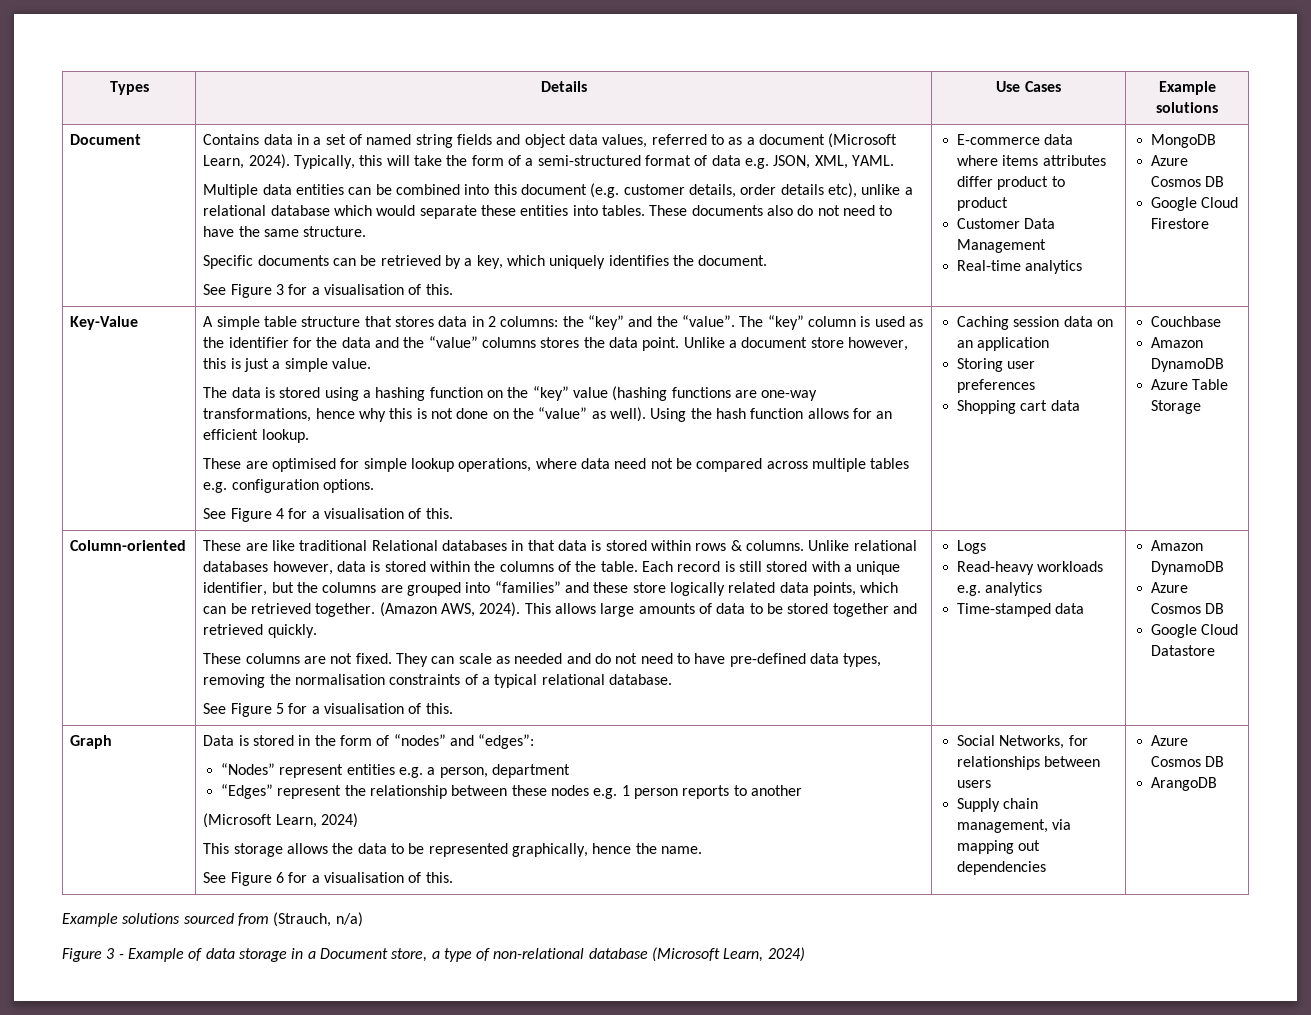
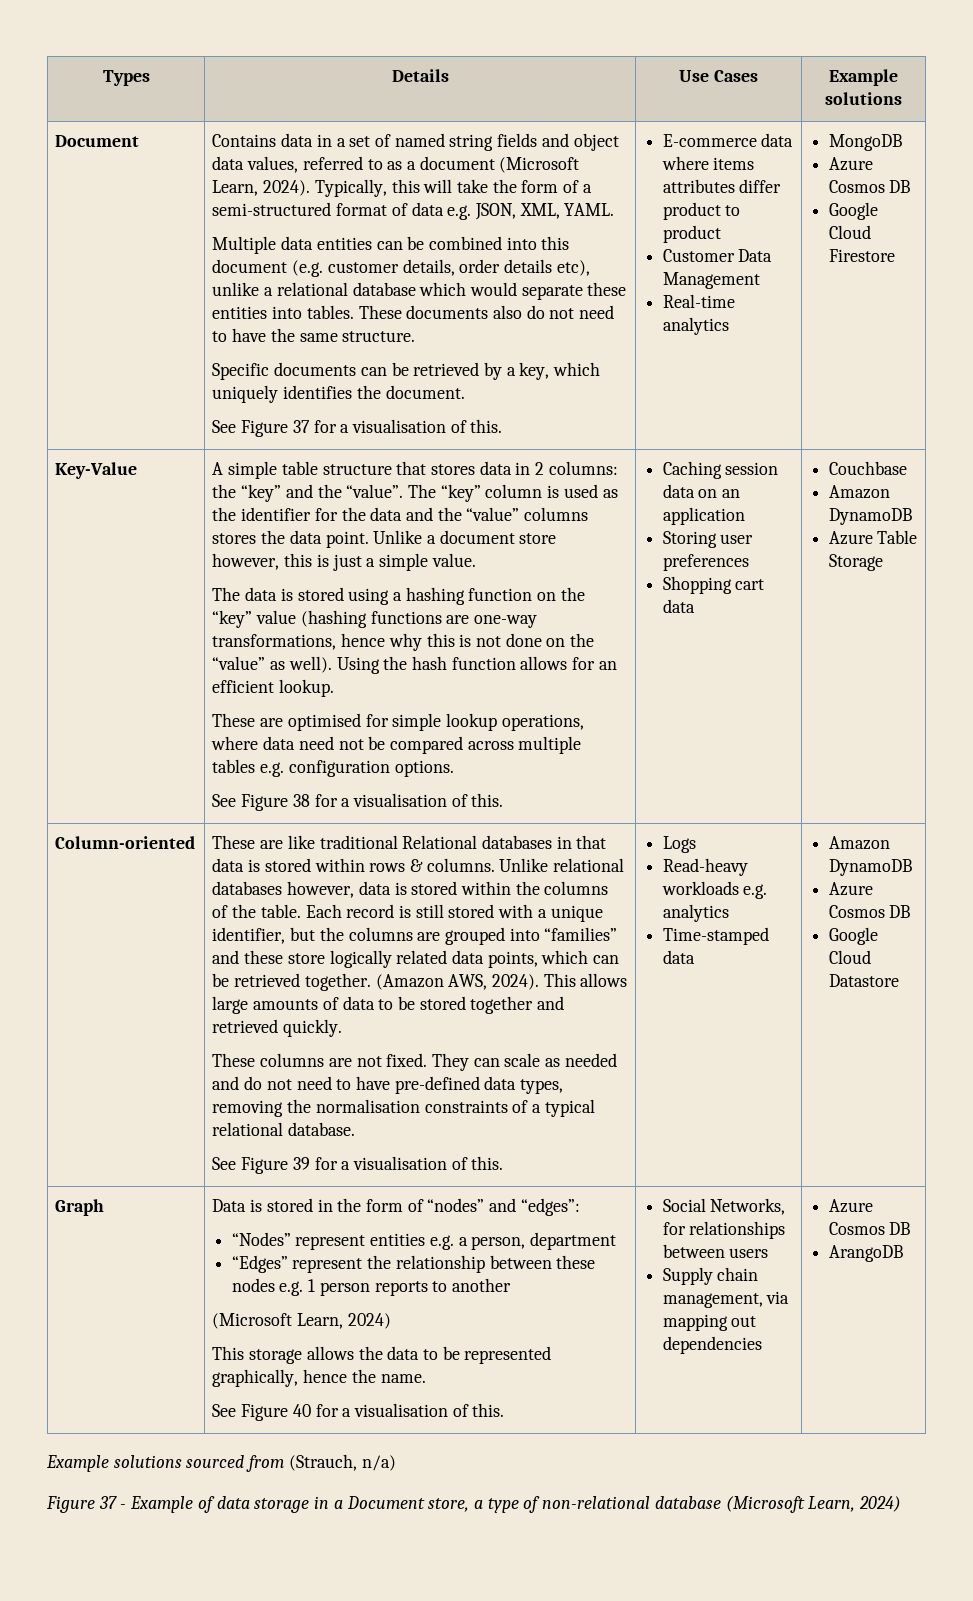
[276,284,285,295] 3 -> [292,420,310,433] 37
[276,508,285,519] 4 -> [292,794,310,807] 38
[276,703,285,714] 5 -> [292,1157,310,1170] 39
[276,872,285,883] 6 -> [292,1404,311,1417] 40
[106,948,115,959] 3 -> [98,1496,117,1509] 37

